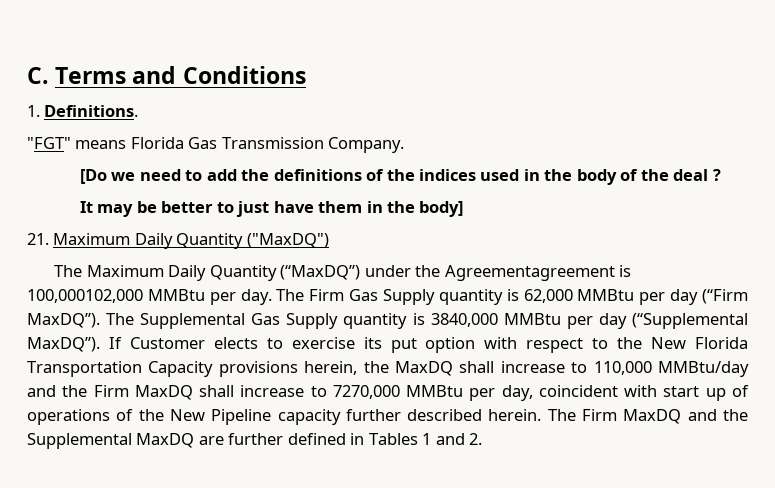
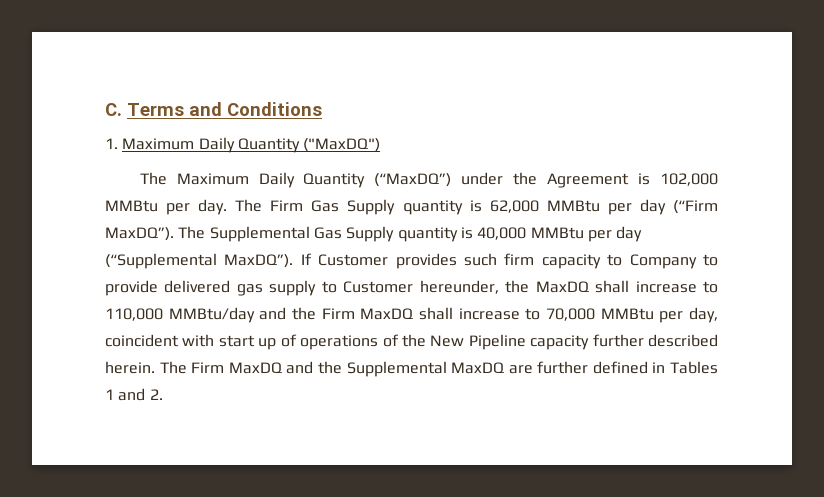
[44,105,139,117] [27,137,405,153] [79,169,721,185] [79,201,464,217] [27,233,49,245] Definitions. // "FGT" means Florida Gas Transmission Company. // [Do we need to add the definitions of the indices used in the body of the deal ? // It may be better to just have them in the body] // 21. -> (118, 143) none
[444,265,631,281] [27,289,143,303] Agreementagreement is 100,000102,000 -> [547,173,718,188] Agreement is 102,000
[430,313,498,327] 3840,000 -> [477,227,527,240] 40,000
[213,337,749,353] [27,361,358,377] elects to exercise its put option with respect to the New Florida Transportation Capacity provisions herein, -> [395,253,719,269] [105,280,499,296] provides such firm capacity to Company to provide delivered gas supply to Customer hereunder,
[332,385,400,399] 7270,000 -> [546,308,595,321] 70,000

